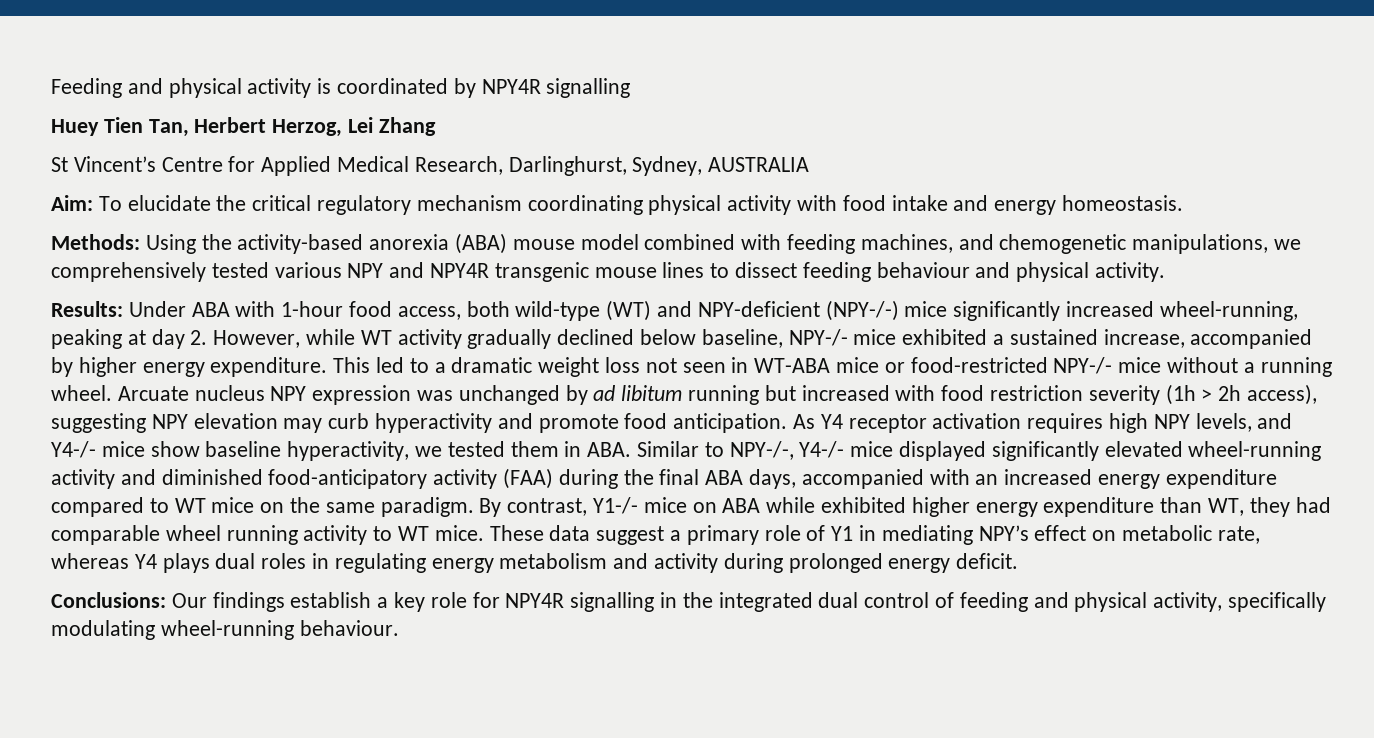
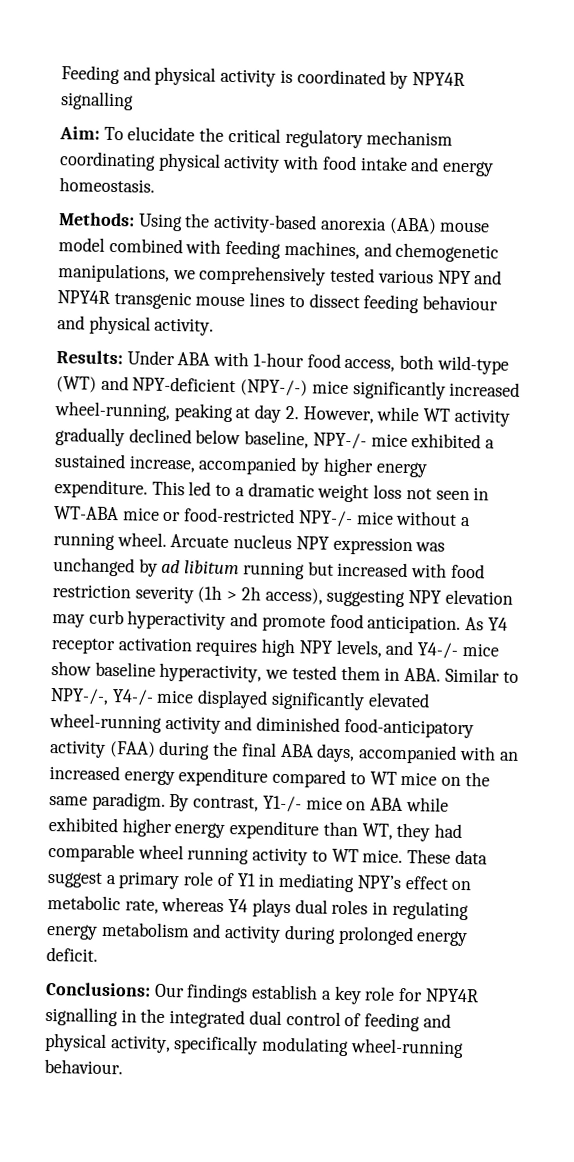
[51,117,436,137] [51,156,810,176] // Huey Tien Tan, Herbert Herzog, Lei Zhang // St Vincent’s Centre for Applied Medical Research, Darlinghurst, Sydney, AUSTRALIA -> (134, 101) none

